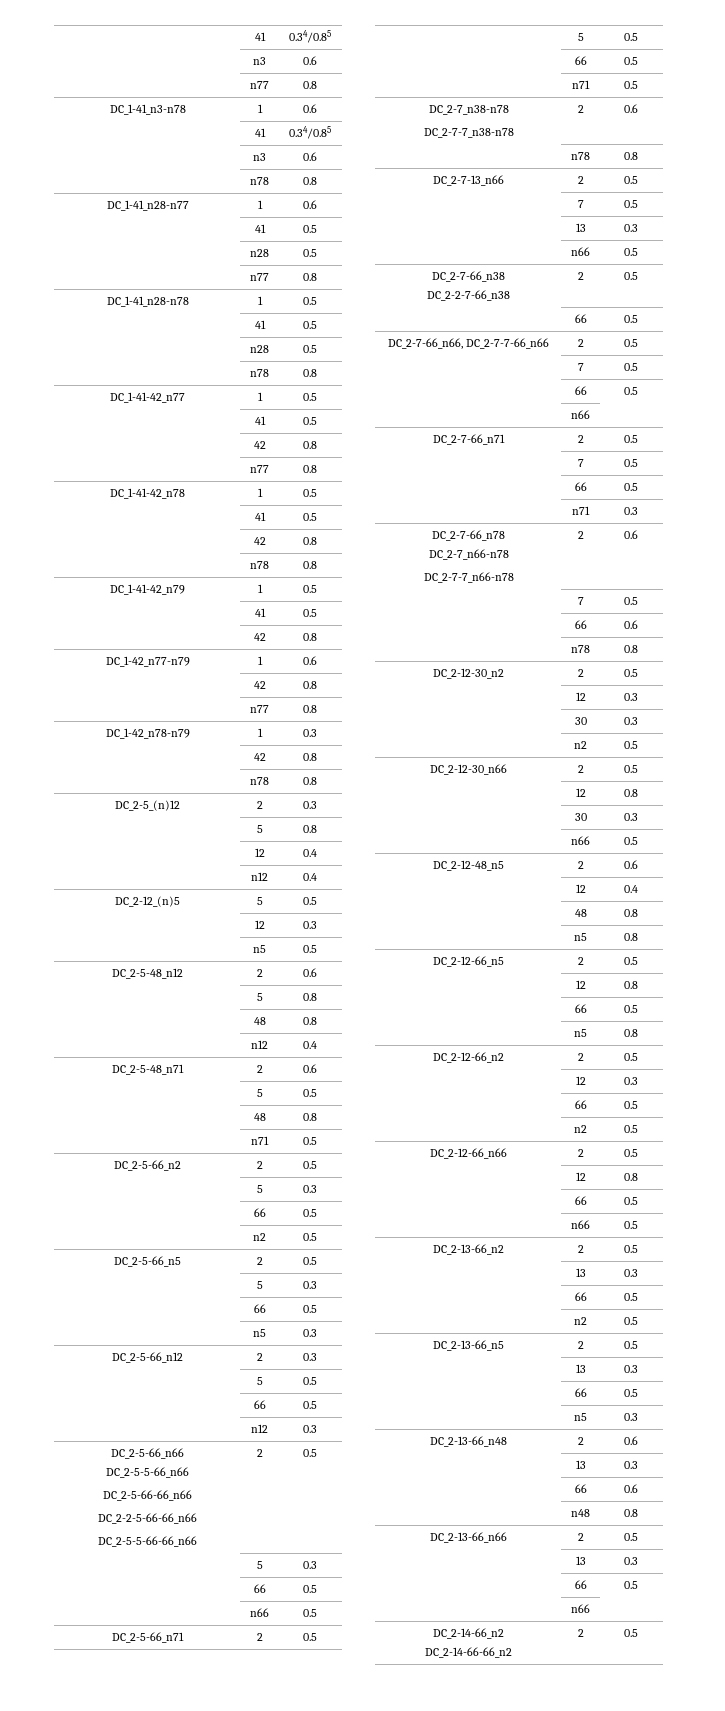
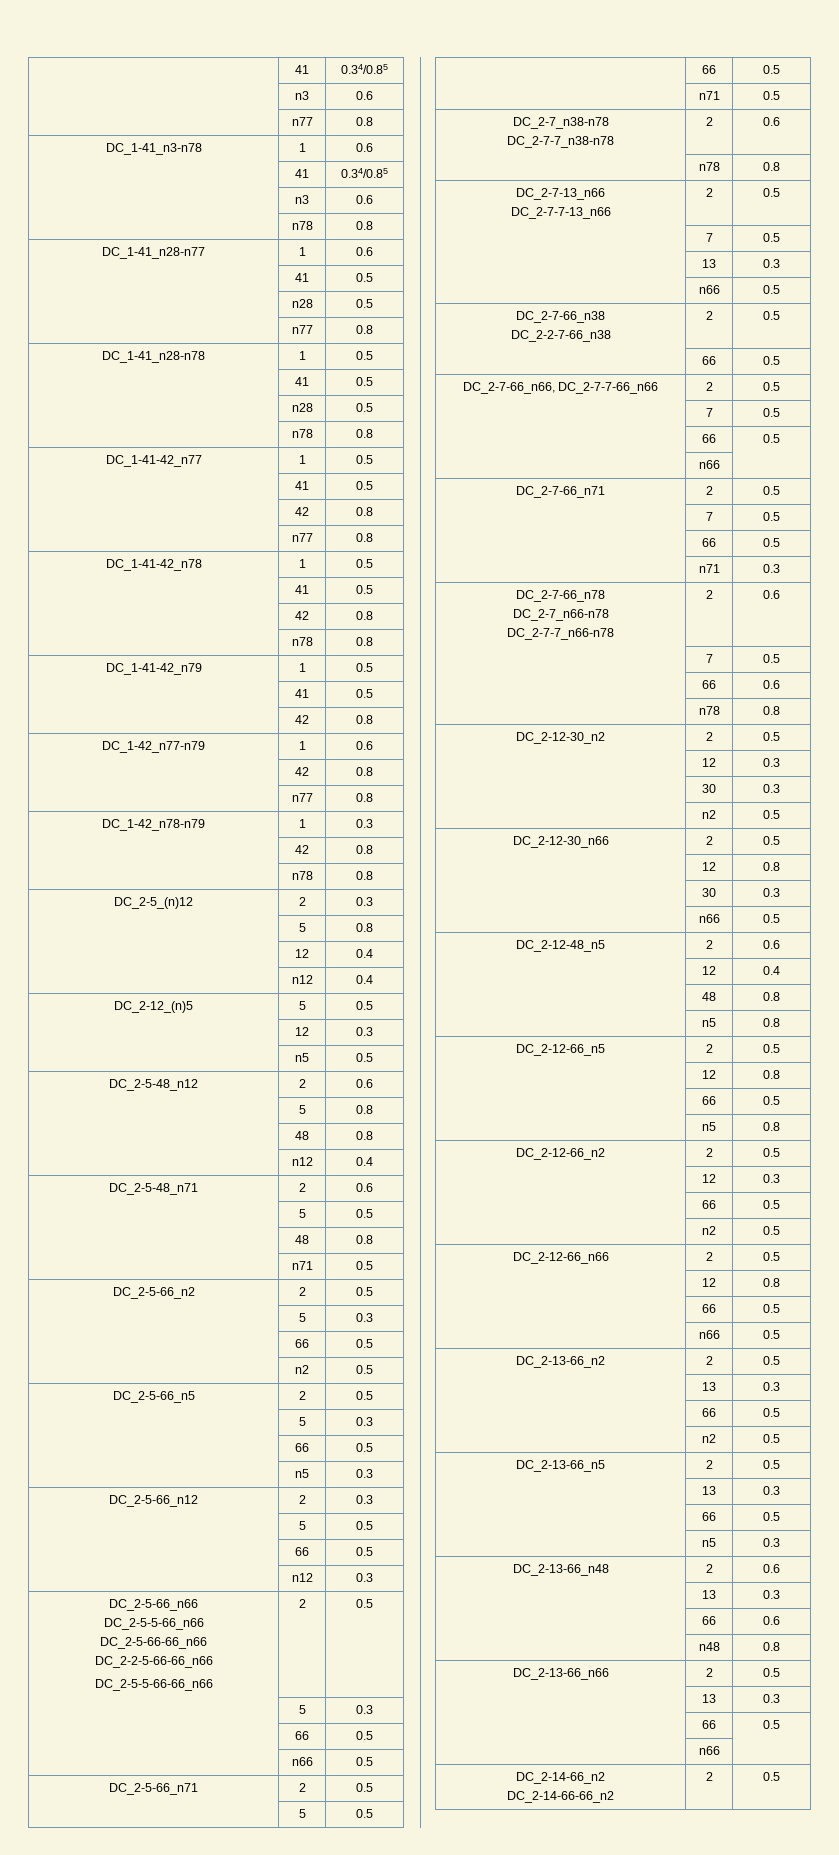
(504, 180) none -> [510,207,611,219] // DC_2-7-7-13_n66

